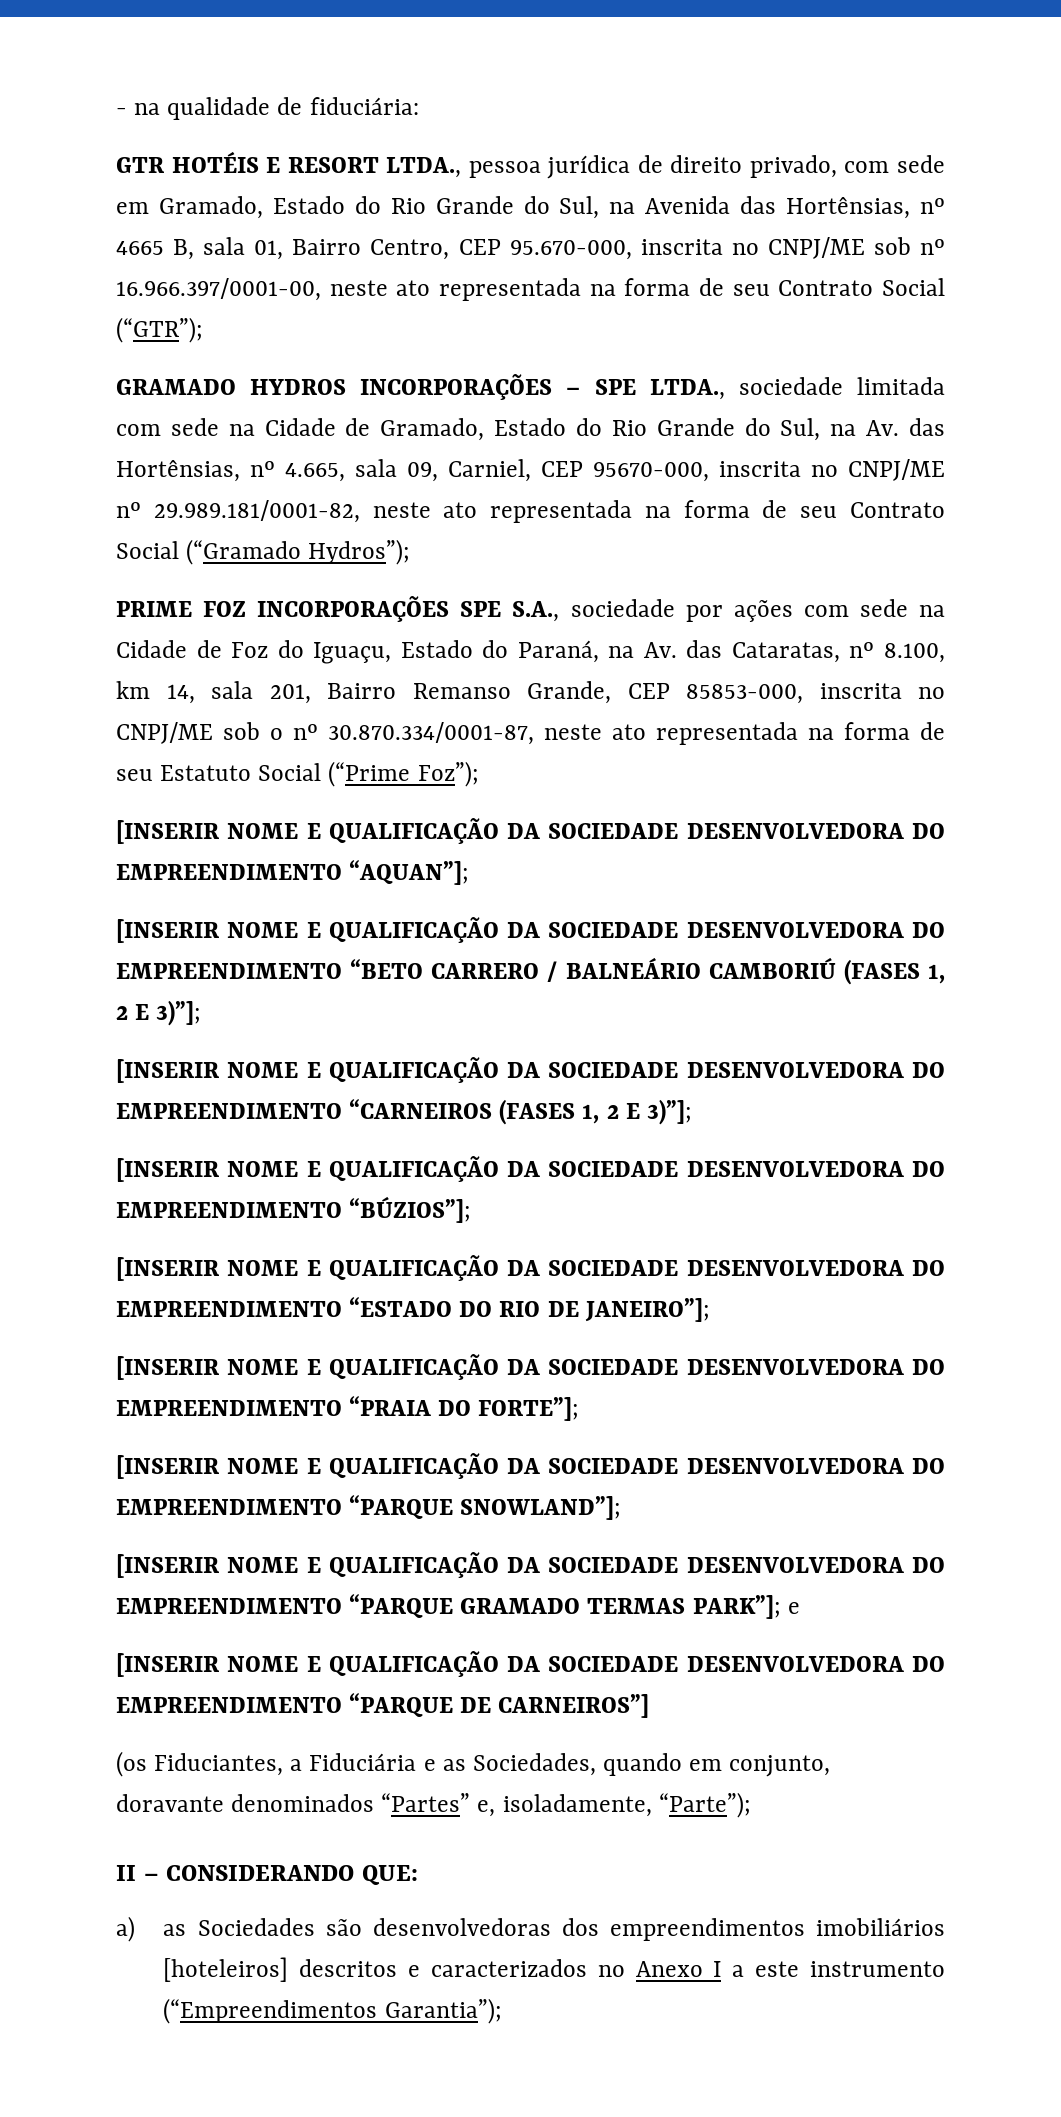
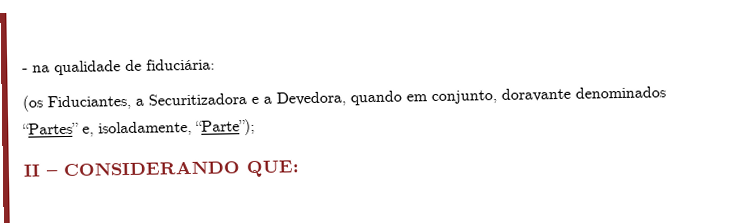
[116,151,945,179] [116,196,945,219] [116,237,946,260] [116,278,945,301] [116,317,203,343] [116,374,945,400] [116,418,946,441] [116,459,945,482] [116,500,946,523] [116,539,411,565] [116,596,946,622] [116,640,946,664] [116,681,945,704] [116,722,945,745] [116,761,479,787] [116,818,945,844] [116,860,470,885] [116,917,945,943] [116,957,945,985] [116,1000,202,1026] [116,1057,945,1083] [116,1099,692,1125] [116,1156,945,1182] [116,1196,472,1223] [116,1255,945,1281] [116,1297,710,1322] [116,1354,945,1380] [116,1396,580,1421] [116,1453,945,1479] [116,1495,622,1520] [116,1552,945,1578] [116,1594,800,1619] [116,1651,945,1677] [116,1693,650,1718] // GTR HOTÉIS E RESORT LTDA., pessoa jurídica de direito privado, com sede em Gramado, Estado do Rio Grande do Sul, na Avenida das Hortênsias, nº 4665 B, sala 01, Bairro Centro, CEP 95.670-000, inscrita no CNPJ/ME sob nº 16.966.397/0001-00, neste ato representada na forma de seu Contrato Social (“GTR”); // GRAMADO HYDROS INCORPORAÇÕES – SPE LTDA., sociedade limitada com sede na Cidade de Gramado, Estado do Rio Grande do Sul, na Av. das Hortênsias, nº 4.665, sala 09, Carniel, CEP 95670-000, inscrita no CNPJ/ME nº 29.989.181/0001-82, neste ato representada na forma de seu Contrato Social (“Gramado Hydros”); // PRIME FOZ INCORPORAÇÕES SPE S.A., sociedade por ações com sede na Cidade de Foz do Iguaçu, Estado do Paraná, na Av. das Cataratas, nº 8.100, km 14, sala 201, Bairro Remanso Grande, CEP 85853-000, inscrita no CNPJ/ME sob o nº 30.870.334/0001-87, neste ato representada na forma de seu Estatuto Social (“Prime Foz”); // [INSERIR NOME E QUALIFICAÇÃO DA SOCIEDADE DESENVOLVEDORA DO EMPREENDIMENTO “AQUAN”]; // [INSERIR NOME E QUALIFICAÇÃO DA SOCIEDADE DESENVOLVEDORA DO EMPREENDIMENTO “BETO CARRERO / BALNEÁRIO CAMBORIÚ (FASES 1, 2 E 3)”]; // [INSERIR NOME E QUALIFICAÇÃO DA SOCIEDADE DESENVOLVEDORA DO EMPREENDIMENTO “CARNEIROS (FASES 1, 2 E 3)”]; // [INSERIR NOME E QUALIFICAÇÃO DA SOCIEDADE DESENVOLVEDORA DO EMPREENDIMENTO “BÚZIOS”]; // [INSERIR NOME E QUALIFICAÇÃO DA SOCIEDADE DESENVOLVEDORA DO EMPREENDIMENTO “ESTADO DO RIO DE JANEIRO”]; // [INSERIR NOME E QUALIFICAÇÃO DA SOCIEDADE DESENVOLVEDORA DO EMPREENDIMENTO “PRAIA DO FORTE”]; // [INSERIR NOME E QUALIFICAÇÃO DA SOCIEDADE DESENVOLVEDORA DO EMPREENDIMENTO “PARQUE SNOWLAND”]; // [INSERIR NOME E QUALIFICAÇÃO DA SOCIEDADE DESENVOLVEDORA DO EMPREENDIMENTO “PARQUE GRAMADO TERMAS PARK”]; e // [INSERIR NOME E QUALIFICAÇÃO DA SOCIEDADE DESENVOLVEDORA DO EMPREENDIMENTO “PARQUE DE CARNEIROS”] -> (215, 64) none
[309,1753,596,1776] Fiduciária e as Sociedades, -> [148,91,346,107] Securitizadora e a Devedora,
[116,1916,945,1942] [163,1957,945,1982] [163,1998,502,2024] // a) as Sociedades são desenvolvedoras dos empreendimentos imobiliários [hoteleiros] descritos e caracterizados no Anexo I a este instrumento (“Empreendimentos Garantia”); -> (300, 169) none

